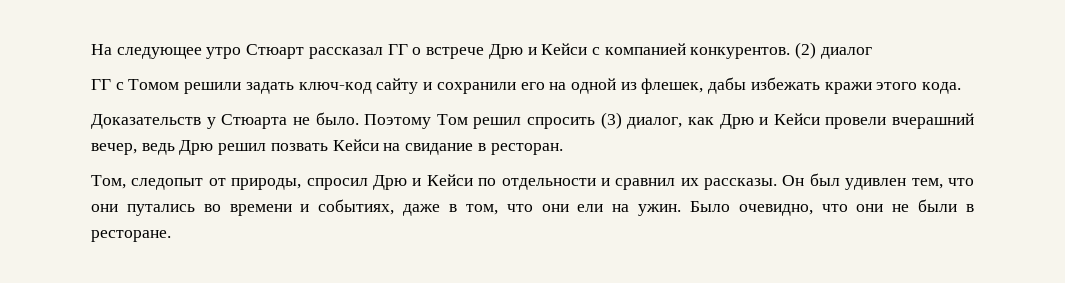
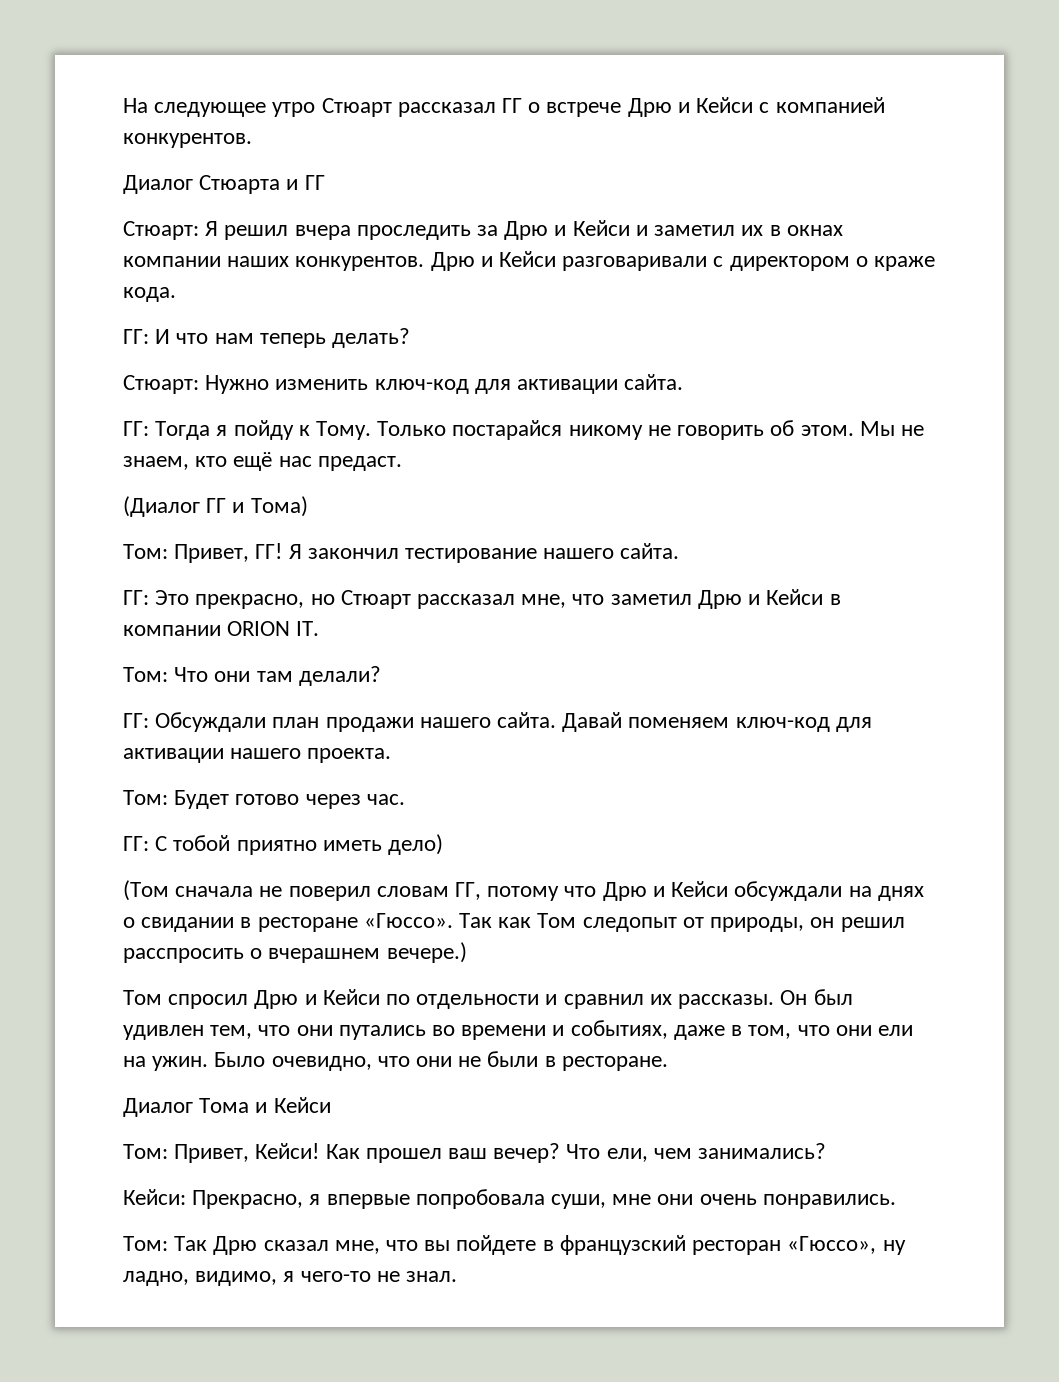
[795,42,872,59] [91,77,962,94] [91,112,974,129] [91,139,563,155] [91,175,302,190] (2) диалог // ГГ с Томом решили задать ключ-код сайту и сохранили его на одной из флешек, дабы избежать кражи этого кода. // Доказательств у Стюарта не было. Поэтому Том решил спросить (3) диалог, как Дрю и Кейси провели вчерашний вечер, ведь Дрю решил позвать Кейси на свидание в ресторан. // Том, следопыт от природы, -> [123,175,325,194] [123,220,843,240] [123,251,936,271] [123,287,176,302] [123,328,411,348] [123,374,684,394] [123,420,924,440] [123,452,402,471] [123,496,308,517] [123,543,680,563] [123,589,841,609] [123,621,320,636] [123,666,381,686] [123,712,872,732] [123,748,392,763] [123,790,405,809] [123,834,444,855] [123,880,924,901] [123,913,905,932] [123,942,467,963] [123,990,162,1005] // Диалог Стюарта и ГГ // Стюарт: Я решил вчера проследить за Дрю и Кейси и заметил их в окнах компании наших конкурентов. Дрю и Кейси разговаривали с директором о краже кода. // ГГ: И что нам теперь делать? // Стюарт: Нужно изменить ключ-код для активации сайта. // ГГ: Тогда я пойду к Тому. Только постарайся никому не говорить об этом. Мы не знаем, кто ещё нас предаст. // (Диалог ГГ и Тома) // Том: Привет, ГГ! Я закончил тестирование нашего сайта. // ГГ: Это прекрасно, но Стюарт рассказал мне, что заметил Дрю и Кейси в компании ORION IT. // Том: Что они там делали? // ГГ: Обсуждали план продажи нашего сайта. Давай поменяем ключ-код для активации нашего проекта. // Том: Будет готово через час. // ГГ: С тобой приятно иметь дело) // (Том сначала не поверил словам ГГ, потому что Дрю и Кейси обсуждали на днях о свидании в ресторане «Гюссо». Так как Том следопыт от природы, он решил расспросить о вчерашнем вечере.) // Том
(171, 236) none -> [123,1097,331,1117] [123,1143,827,1163] [123,1189,896,1209] [123,1235,906,1255] [123,1271,458,1286] // Диалог Тома и Кейси // Том: Привет, Кейси! Как прошел ваш вечер? Что ели, чем занимались? // Кейси: Прекрасно, я впервые попробовала суши, мне они очень понравились. // Том: Так Дрю сказал мне, что вы пойдете в французский ресторан «Гюссо», ну ладно, видимо, я чего-то не знал.

